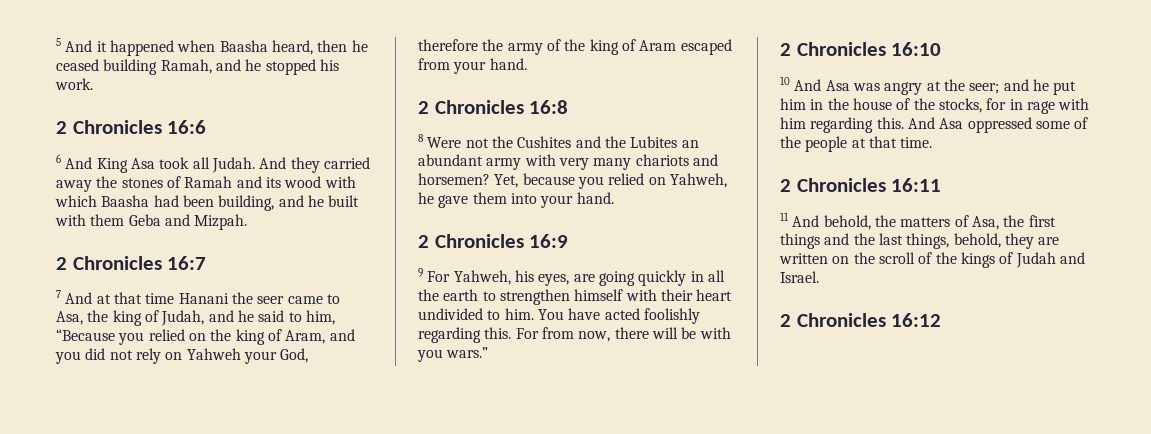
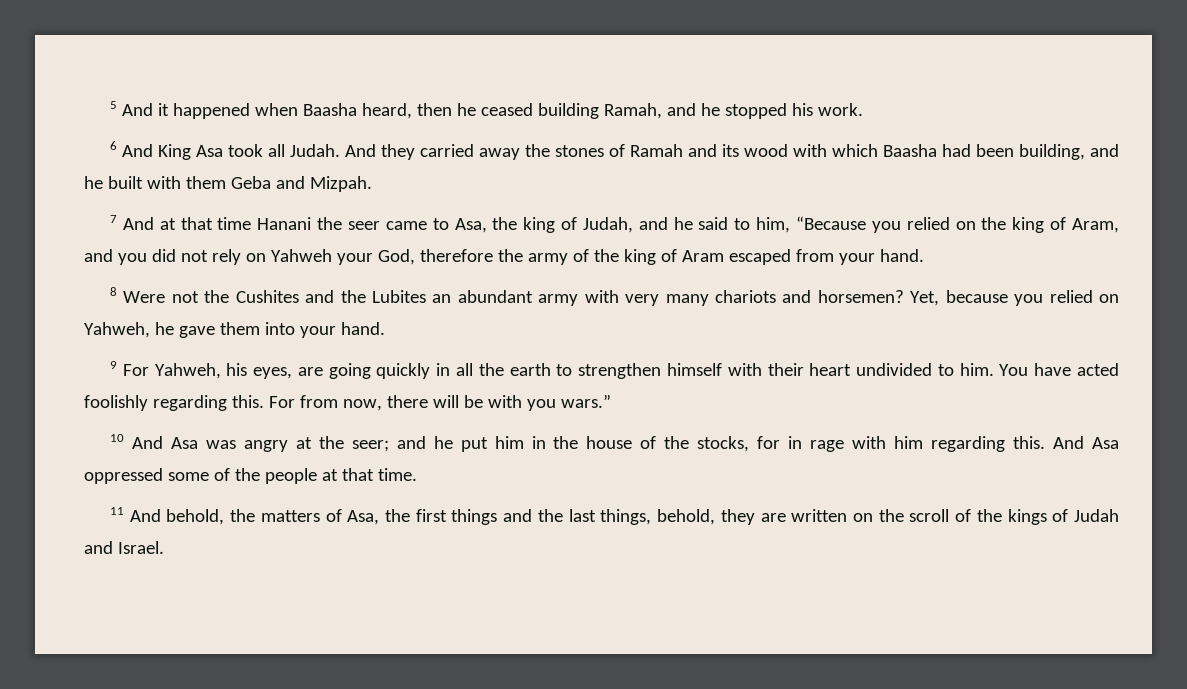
[56,120,207,134] // 2 Chronicles 16:6 -> (863, 109) none
[56,256,207,270] // 2 Chronicles 16:7 -> (372, 184) none
[418,100,569,114] // 2 Chronicles 16:8 -> (924, 255) none
[418,234,569,248] // 2 Chronicles 16:9 -> (385, 328) none
[780,42,942,56] // 2 Chronicles 16:10 -> (611, 401) none
[780,178,942,192] // 2 Chronicles 16:11 -> (417, 474) none
[780,313,942,327] // 2 Chronicles 16:12 -> (164, 547) none

